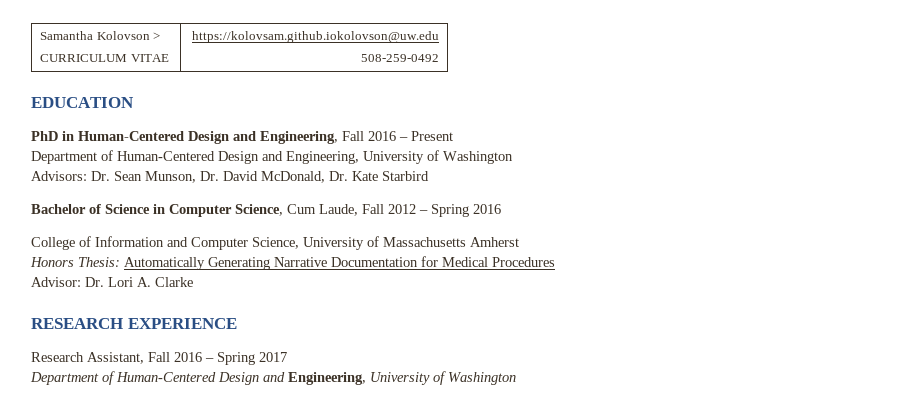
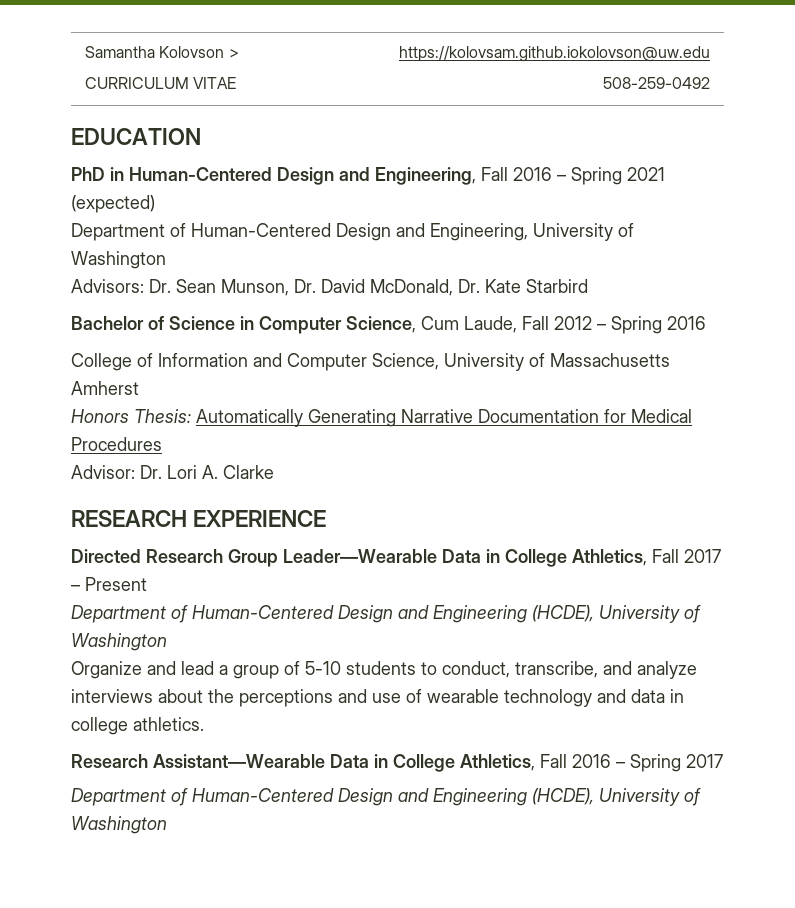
[411,131,453,141] Present -> [571,167,665,185] [71,195,155,213] Spring 2021 (expected)
[31,352,144,364] Research Assistant, -> [71,549,721,567] [71,577,147,591] [71,605,701,623] [71,633,167,651] [71,661,697,679] [71,689,684,707] [71,717,204,735] [71,754,535,772] Directed Research Group Leader—Wearable Data in College Athletics, Fall 2017 – Present // Department of Human-Centered Design and Engineering (HCDE), University of Washington // Organize and lead a group of 5-10 students to conduct, transcribe, and analyze interviews about the perceptions and use of wearable technology and data in college athletics. // Research Assistant—Wearable Data in College Athletics,
[288,372,366,385] Engineering, -> [433,788,594,806] Engineering (HCDE),

